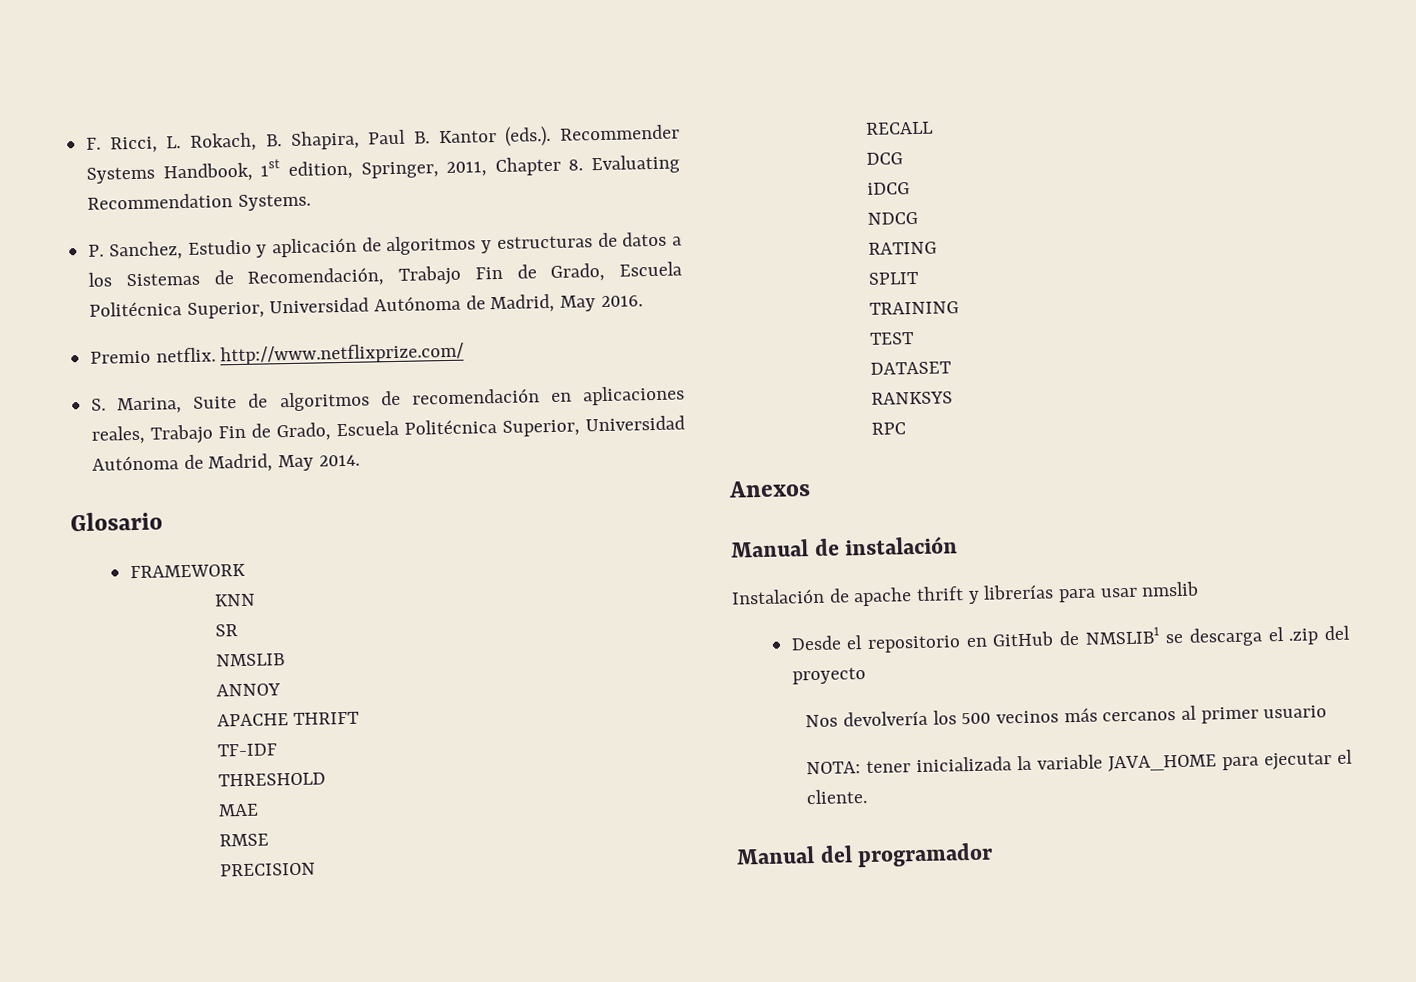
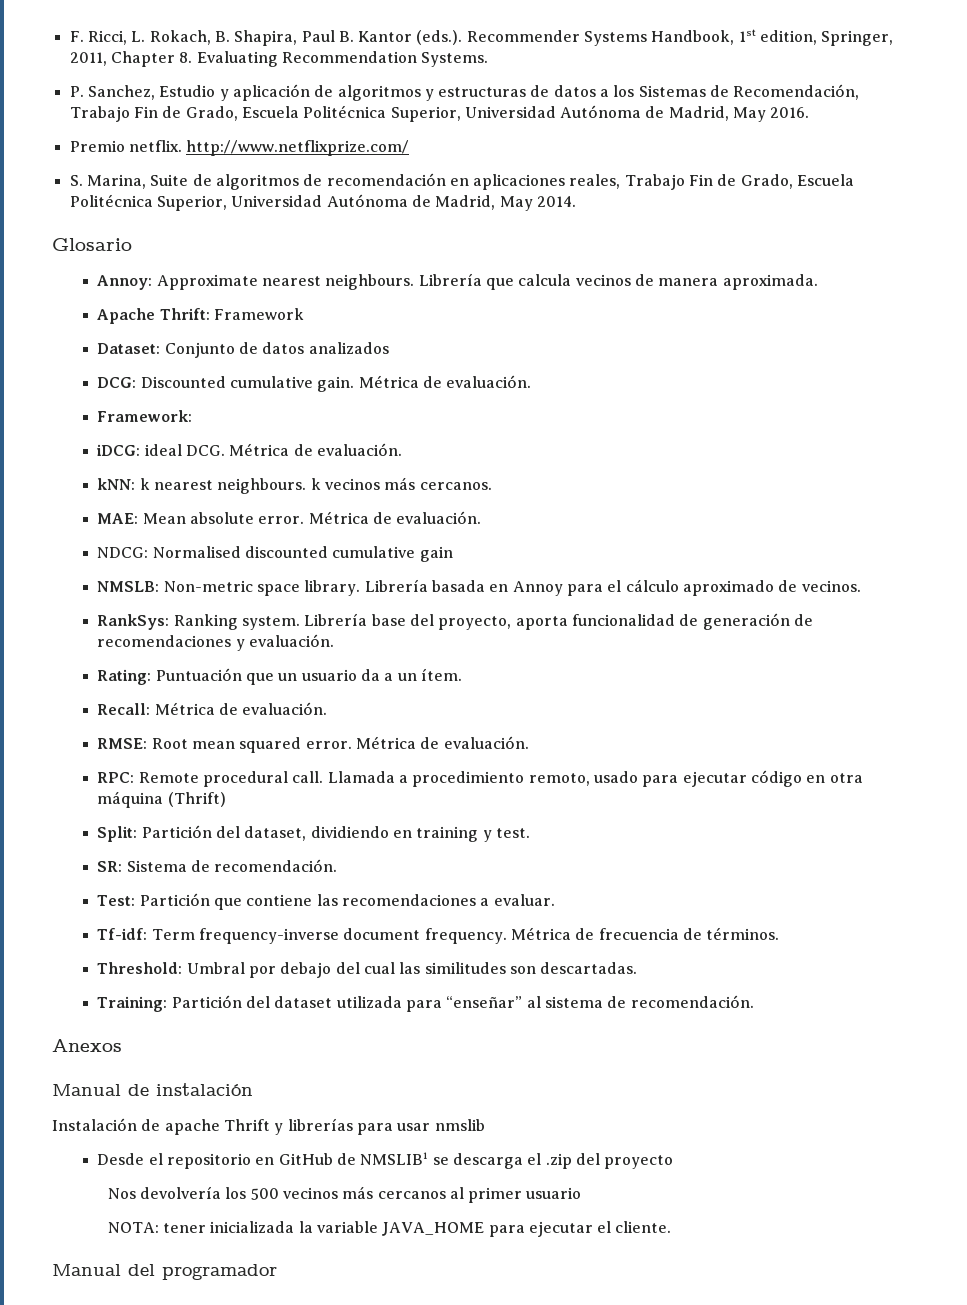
[129,563,246,579] [213,593,256,607] [214,624,238,637] [215,653,285,667] [215,683,281,697] [216,711,360,727] [216,743,277,757] [217,772,326,787] [217,803,259,817] [218,833,269,847] [219,862,316,877] [864,121,933,135] [865,152,903,165] [866,182,910,195] [866,211,918,225] [867,241,937,255] [867,271,919,285] [868,301,959,315] [868,332,914,345] [869,361,951,375] [870,391,953,405] [870,422,906,435] FRAMEWORK // KNN // SR // NMSLIB // ANNOY // APACHE THRIFT // TF-IDF // THRESHOLD // MAE // RMSE // PRECISION // RECALL // DCG // iDCG // NDCG // RATING // SPLIT // TRAINING // TEST // DATASET // RANKSYS // RPC -> [97,273,818,290] [97,308,305,324] [97,342,389,358] [97,375,532,392] [97,410,193,422] [96,443,403,456] [97,477,492,494] [97,511,482,524] [97,546,453,562] [97,579,861,596] [97,613,813,630] [97,634,335,651] [97,668,462,685] [97,702,328,715] [97,736,529,753] [97,770,863,787] [97,791,226,808] [97,825,530,842] [97,859,338,872] [97,893,555,910] [97,927,780,944] [97,962,638,978] [97,995,754,1012] Annoy: Approximate nearest neighbours. Librería que calcula vecinos de manera aproximada. // Apache Thrift: Framework // Dataset: Conjunto de datos analizados // DCG: Discounted cumulative gain. Métrica de evaluación. // Framework: // iDCG: ideal DCG. Métrica de evaluación. // kNN: k nearest neighbours. k vecinos más cercanos. // MAE: Mean absolute error. Métrica de evaluación. // NDCG: Normalised discounted cumulative gain // NMSLB: Non-metric space library. Librería basada en Annoy para el cálculo aproximado de vecinos. // RankSys: Ranking system. Librería base del proyecto, aporta funcionalidad de generación de recomendaciones y evaluación. // Rating: Puntuación que un usuario da a un ítem. // Recall: Métrica de evaluación. // RMSE: Root mean squared error. Métrica de evaluación. // RPC: Remote procedural call. Llamada a procedimiento remoto, usado para ejecutar código en otra máquina (Thrift) // Split: Partición del dataset, dividiendo en training y test. // SR: Sistema de recomendación. // Test: Partición que contiene las recomendaciones a evaluar. // Tf-idf: Term frequency-inverse document frequency. Métrica de frecuencia de términos. // Threshold: Umbral por debajo del cual las similitudes son descartadas. // Training: Partición del dataset utilizada para “enseñar” al sistema de recomendación.
[916,586,965,602] thrift -> [223,1119,270,1131] Thrift

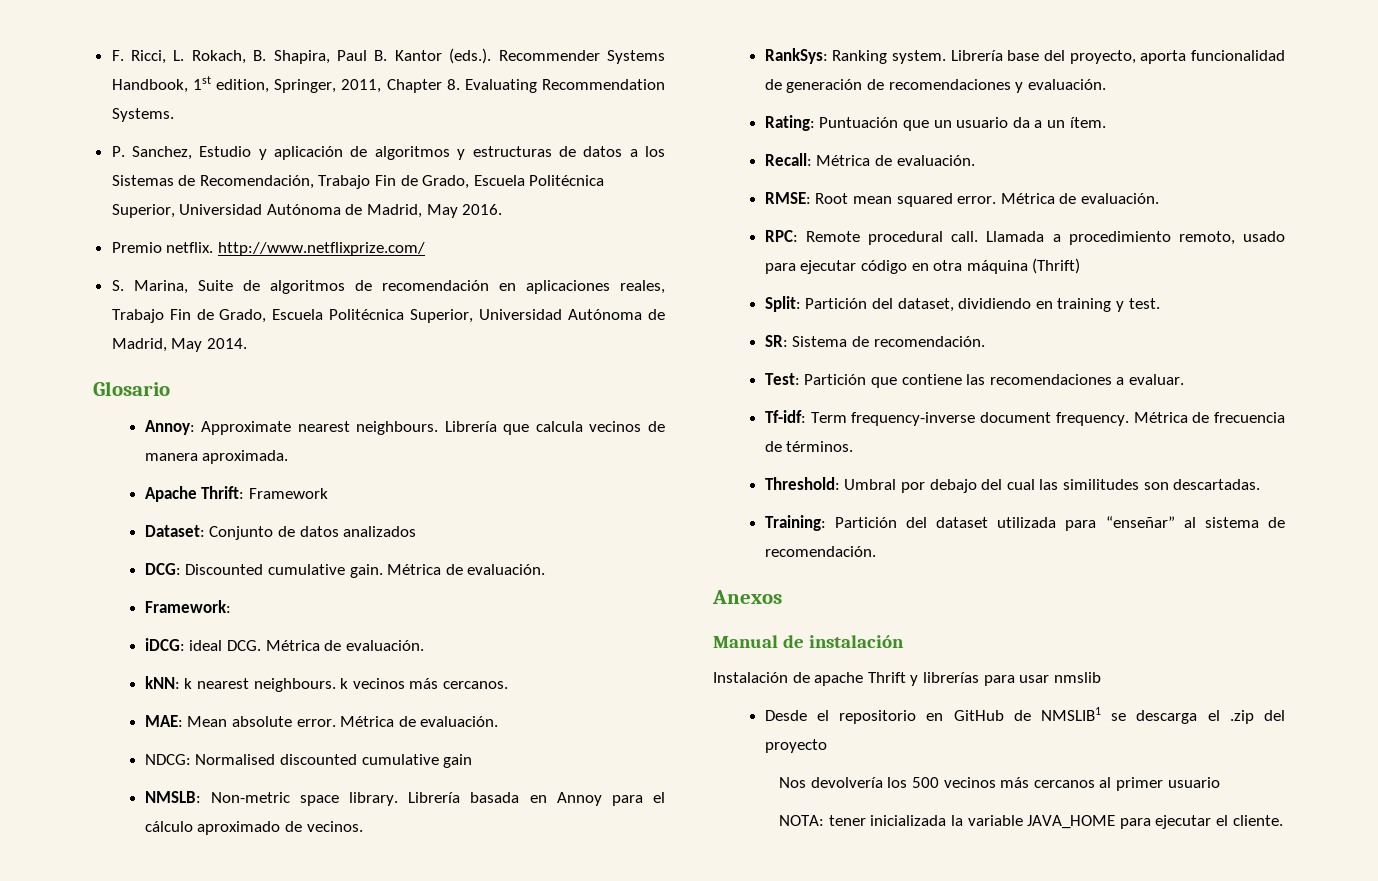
[52,1264,277,1280] // Manual del programador -> (1283, 820) none

